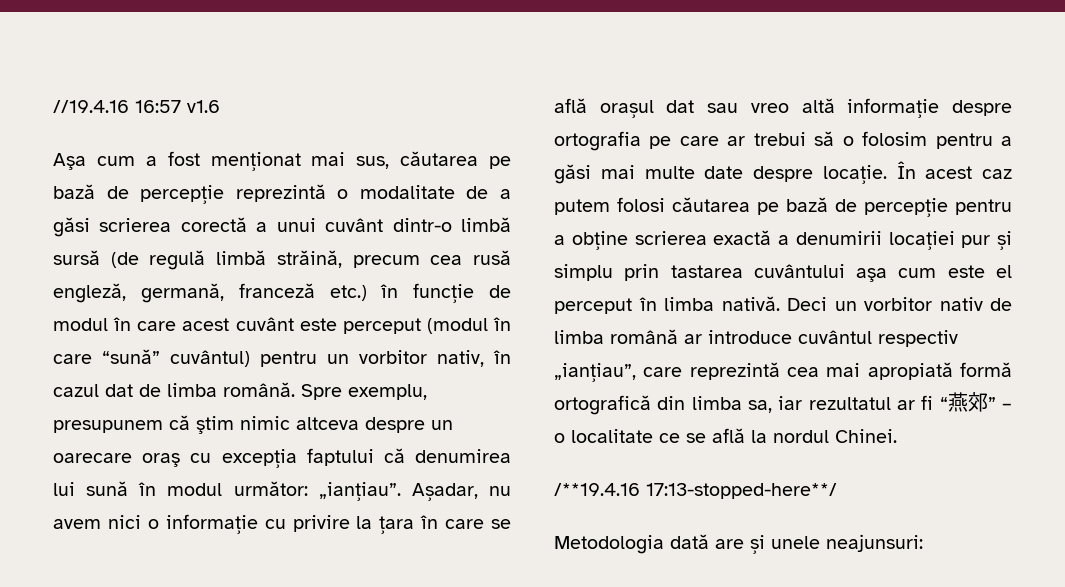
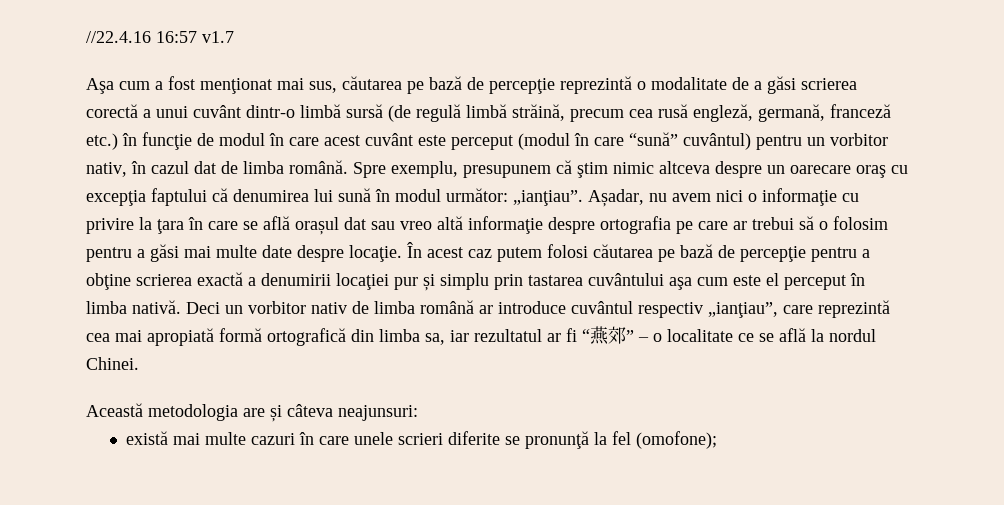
[53,100,220,113] //19.4.16 16:57 v1.6 -> [86,31,234,43] //22.4.16 16:57 v1.7
[554,483,837,499] [554,534,923,554] /**19.4.16 17:13-stopped-here**/ // Metodologia dată are și unele neajunsuri: -> [86,403,418,422] [125,431,717,449] Această metodologia are și câteva neajunsuri: // există mai multe cazuri în care unele scrieri diferite se pronunţă la fel (omofone);

